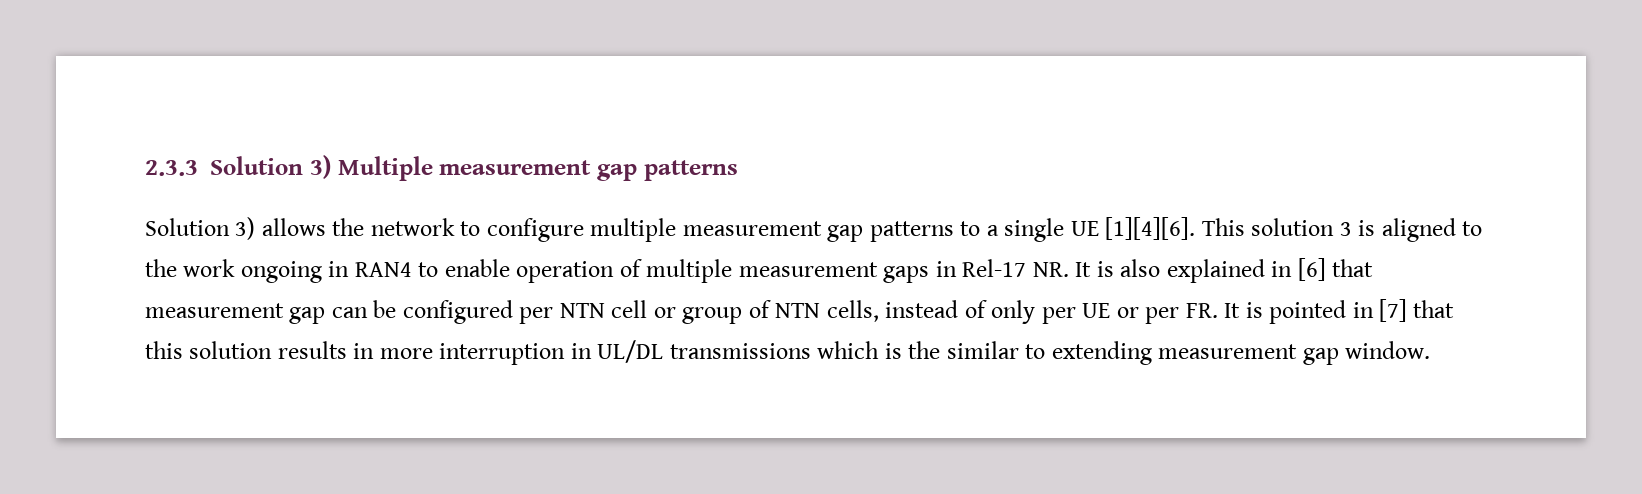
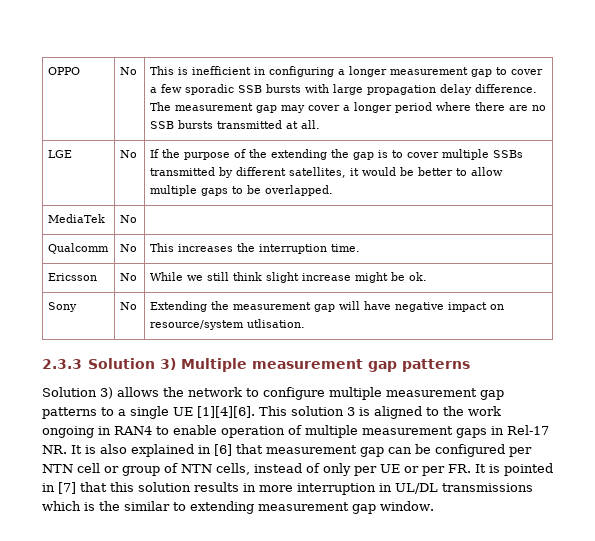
(145, 168) none -> [47,67,80,75] [119,67,137,75] [149,66,543,77] [149,84,537,95] [149,102,546,113] [149,120,320,129] [47,150,72,158] [119,150,137,158] [149,149,523,160] [149,167,503,178] [149,185,333,196] [47,214,105,223] [119,215,137,223] [47,243,109,254] [119,244,137,252] [149,243,360,254] [47,273,97,281] [119,273,137,281] [149,272,427,283] [47,302,77,312] [119,302,137,310] [149,301,504,312] [149,319,305,330] OPPO | No | This is inefficient in configuring a longer measurement gap to cover a few sporadic SSB bursts with large propagation delay difference. The measurement gap may cover a longer period where there are no SSB bursts transmitted at all. // LGE | No | If the purpose of the extending the gap is to cover multiple SSBs transmitted by different satellites, it would be better to allow multiple gaps to be overlapped. // MediaTek | No | // Qualcomm | No | This increases the interruption time. // Ericsson | No | While we still think slight increase might be ok. // Sony | No | Extending the measurement gap will have negative impact on resource/system utlisation. //

